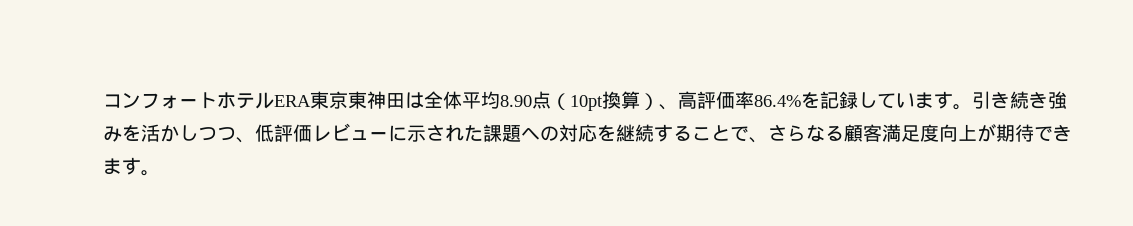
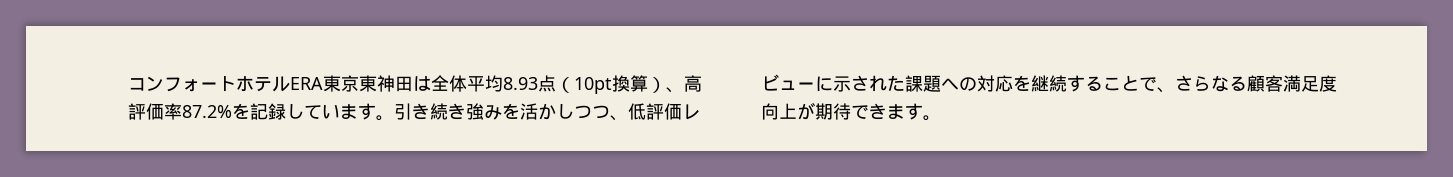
[499,95,532,107] 8.90 -> [503,77,539,90] 8.93
[753,95,801,107] 86.4% -> [182,105,233,118] 87.2%

